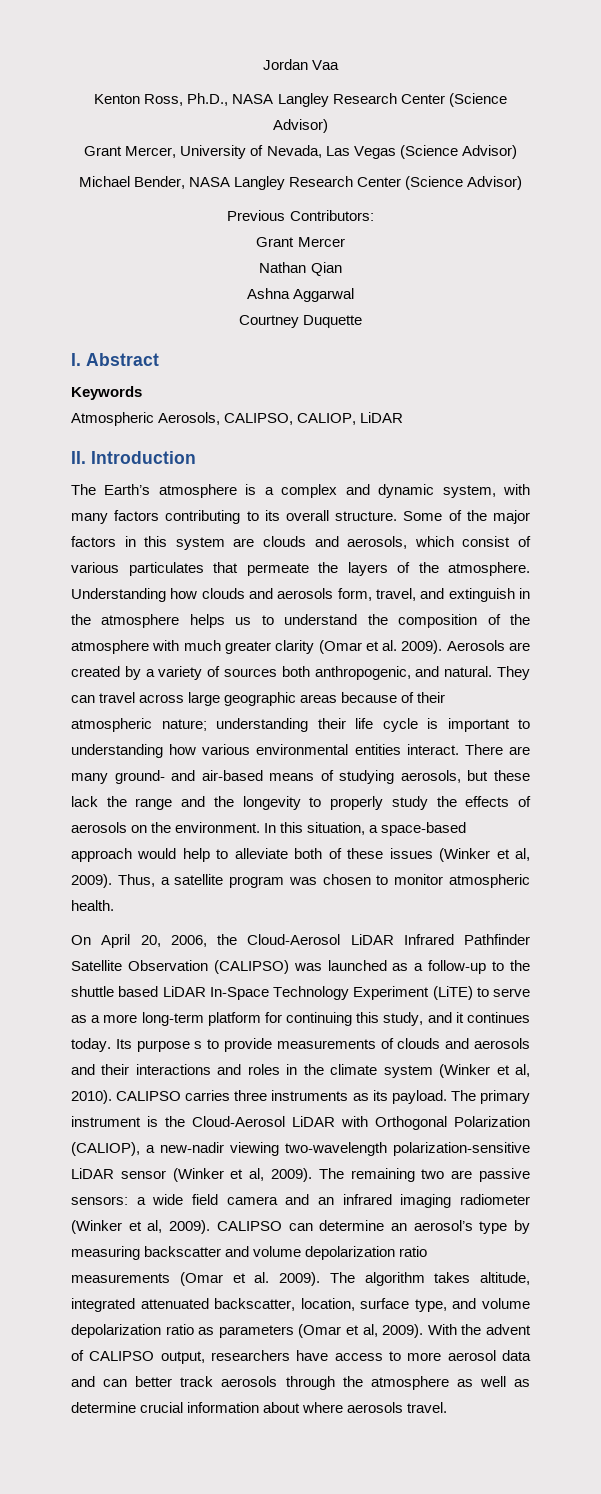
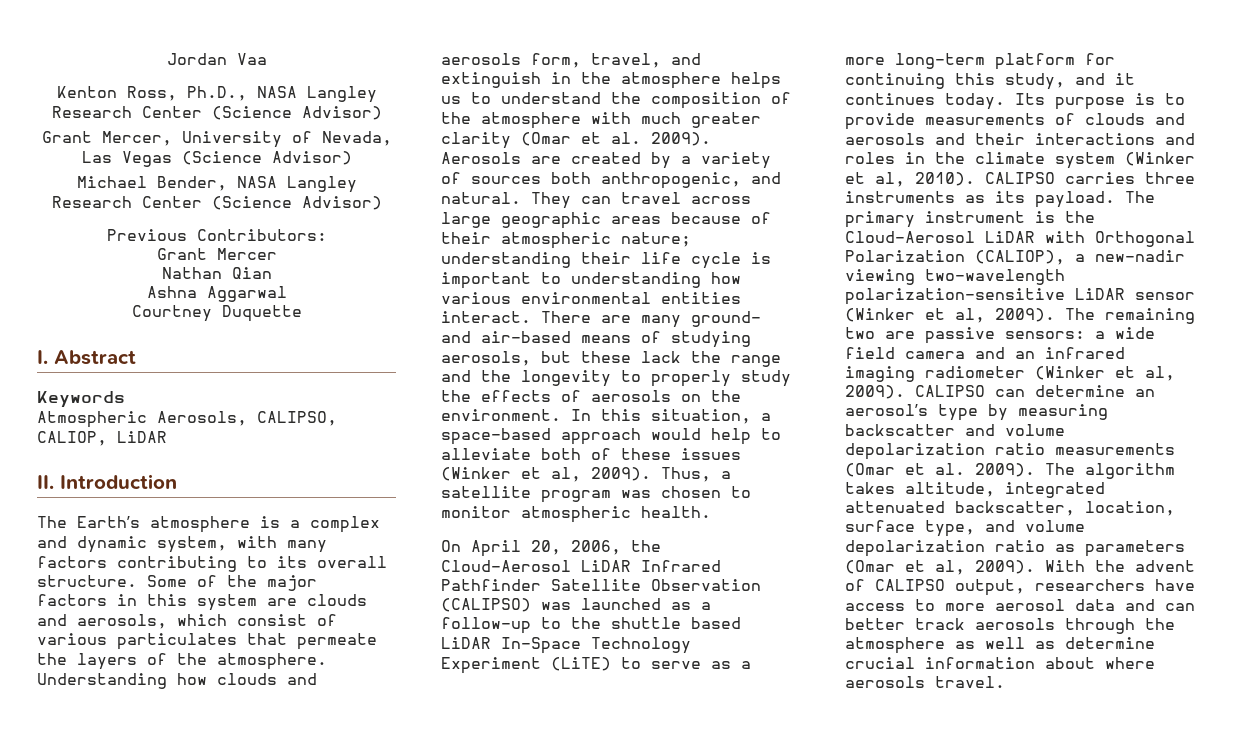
[194,1041,203,1049] s -> [1135,93,1155,105] is

